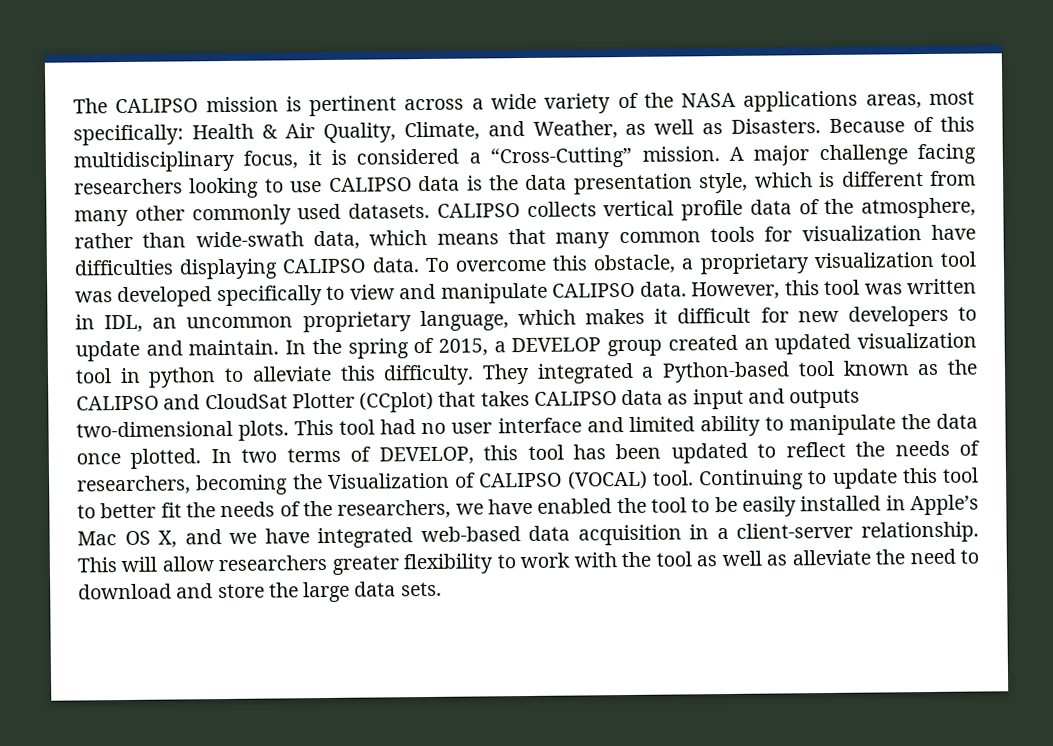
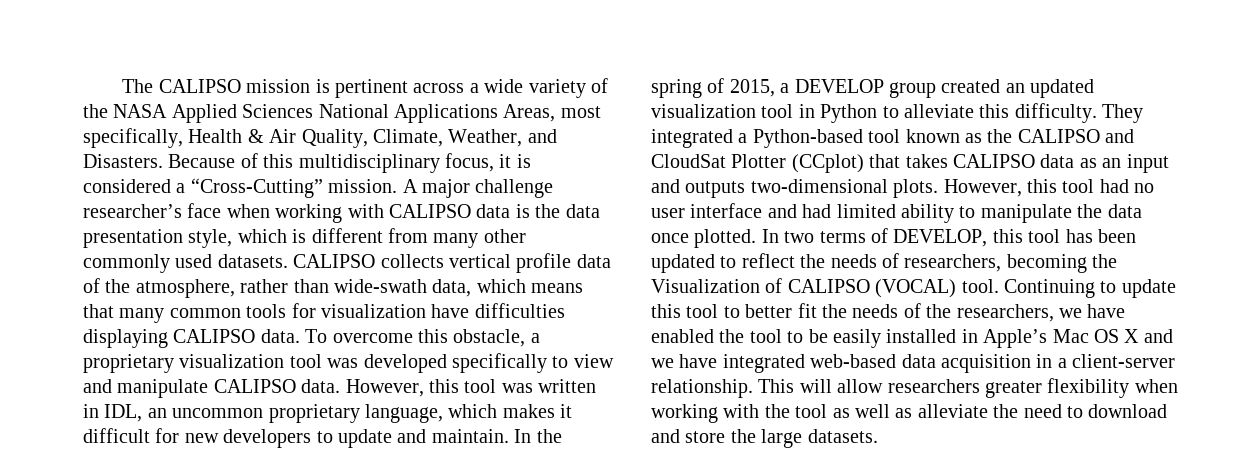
[743,90,976,112] [73,124,184,146] applications areas, most specifically: -> [171,104,601,123] [83,128,183,148] Applied Sciences National Applications Areas, most specifically,
[487,119,724,139] and Weather, as well as -> [448,129,557,147] Weather, and
[917,143,977,165] [74,177,323,199] facing researchers looking to use -> [83,203,384,223] researcher’s face when working with
[148,367,217,388] python -> [820,104,878,123] Python
(689, 399) none -> [1102,158,1122,168] an
[294,419,335,436] This -> [943,179,1057,197] However, this
(624, 425) none -> [802,204,832,218] had
[158,530,178,548] X, -> [1124,329,1140,343] X
[496,552,571,569] to work -> [1134,379,1178,393] [651,404,718,423] when working
[354,581,442,597] data sets. -> [807,429,878,443] datasets.

